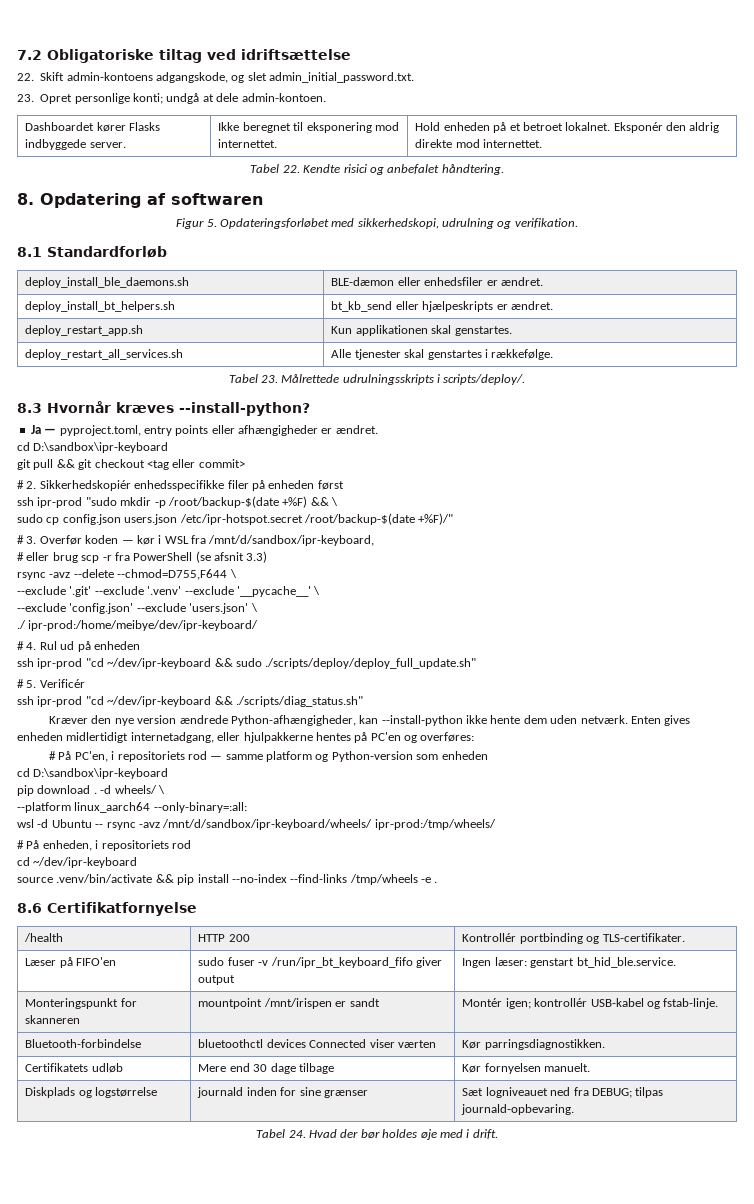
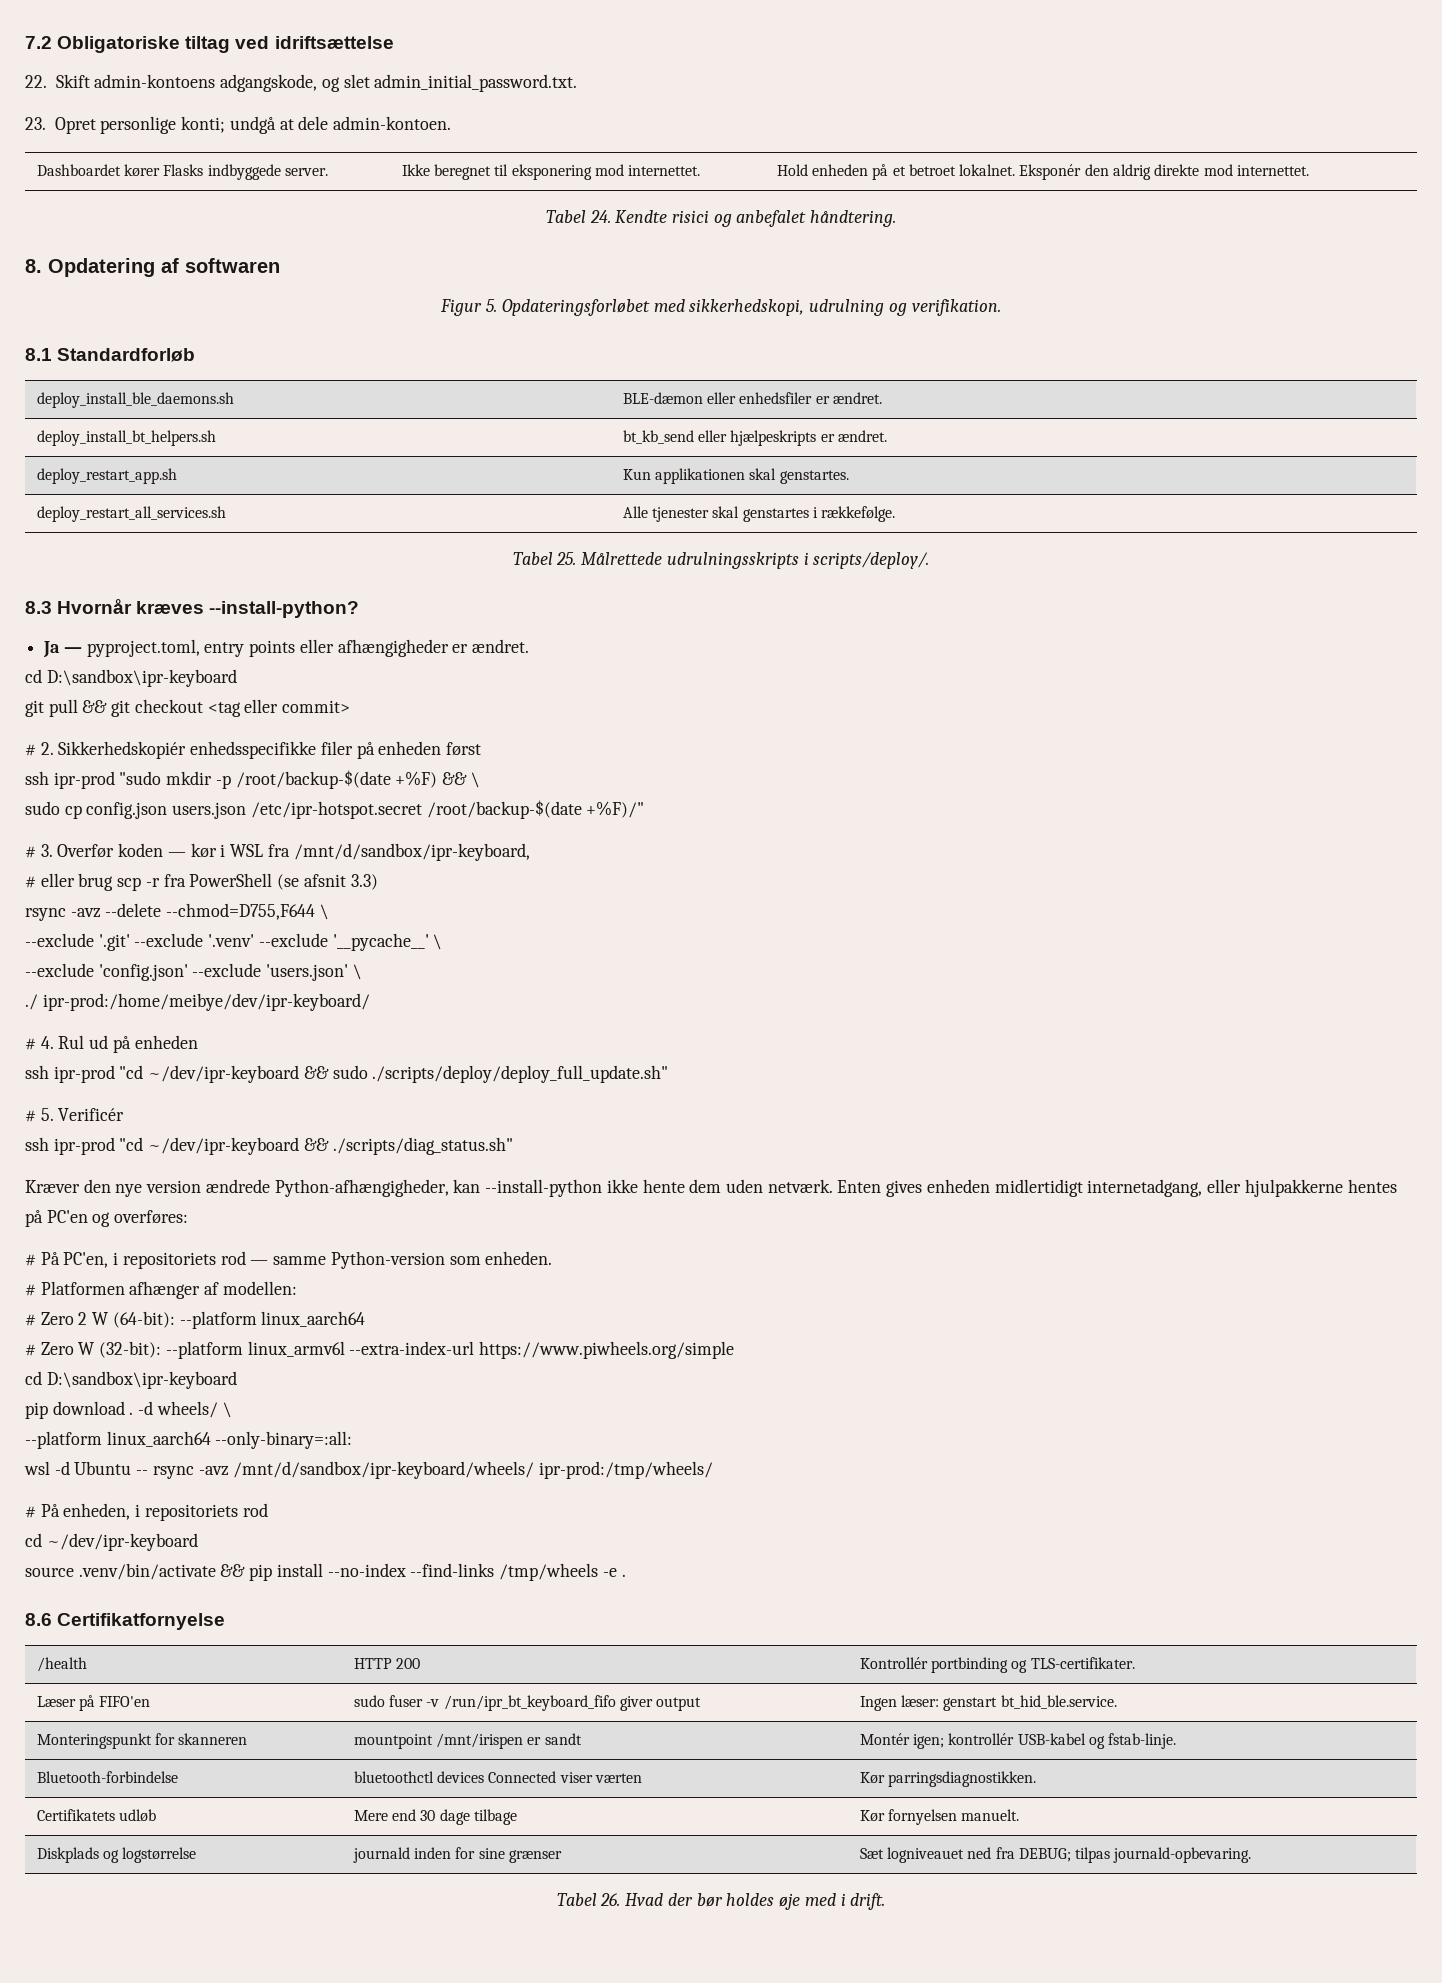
[282,165,300,173] 22. -> [589,210,611,223] 24.
[260,375,278,383] 23. -> [556,552,577,565] 25.
[266,751,488,762] platform og Python-version som enheden -> [330,1251,553,1269] [25,1281,297,1299] [25,1311,366,1329] [25,1341,735,1359] Python-version som enheden. // # Platformen afhænger af modellen: // # Zero 2 W (64-bit): --platform linux_aarch64 // # Zero W (32-bit): --platform linux_armv6l --extra-index-url https://www.piwheels.org/simple
[288,1130,306,1138] 24. -> [600,1893,621,1906] 26.

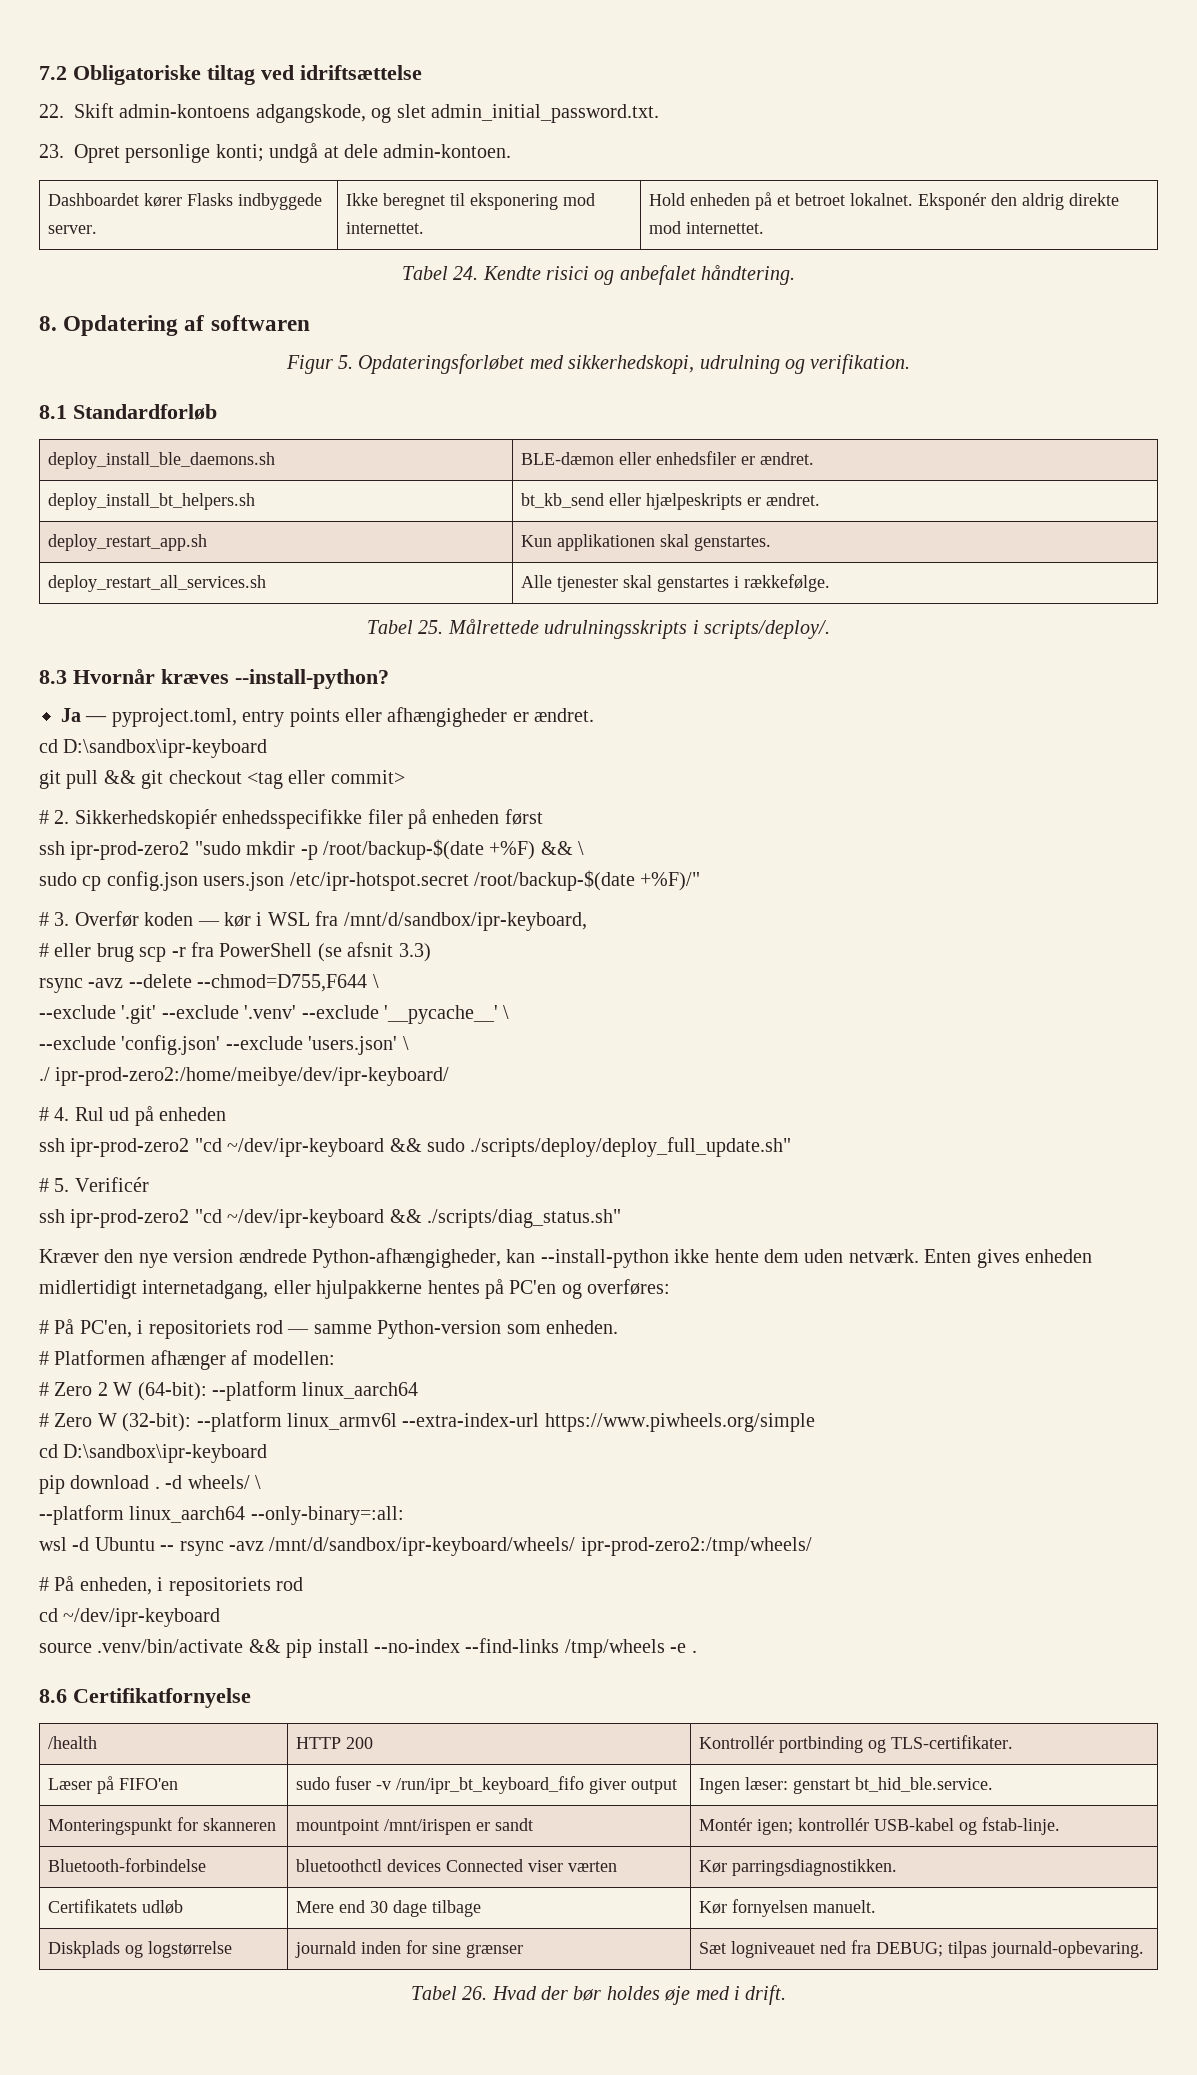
[53,771,115,789] ipr-prod -> [70,841,190,860] ipr-prod-zero2
[42,993,370,1011] ipr-prod:/home/meibye/dev/ipr-keyboard/ -> [55,1067,450,1086] ipr-prod-zero2:/home/meibye/dev/ipr-keyboard/
[53,1065,115,1083] ipr-prod -> [70,1138,190,1157] ipr-prod-zero2
[53,1137,115,1155] ipr-prod -> [70,1209,190,1228] ipr-prod-zero2
[539,1461,714,1479] ipr-prod:/tmp/wheels/ -> [580,1537,812,1556] ipr-prod-zero2:/tmp/wheels/

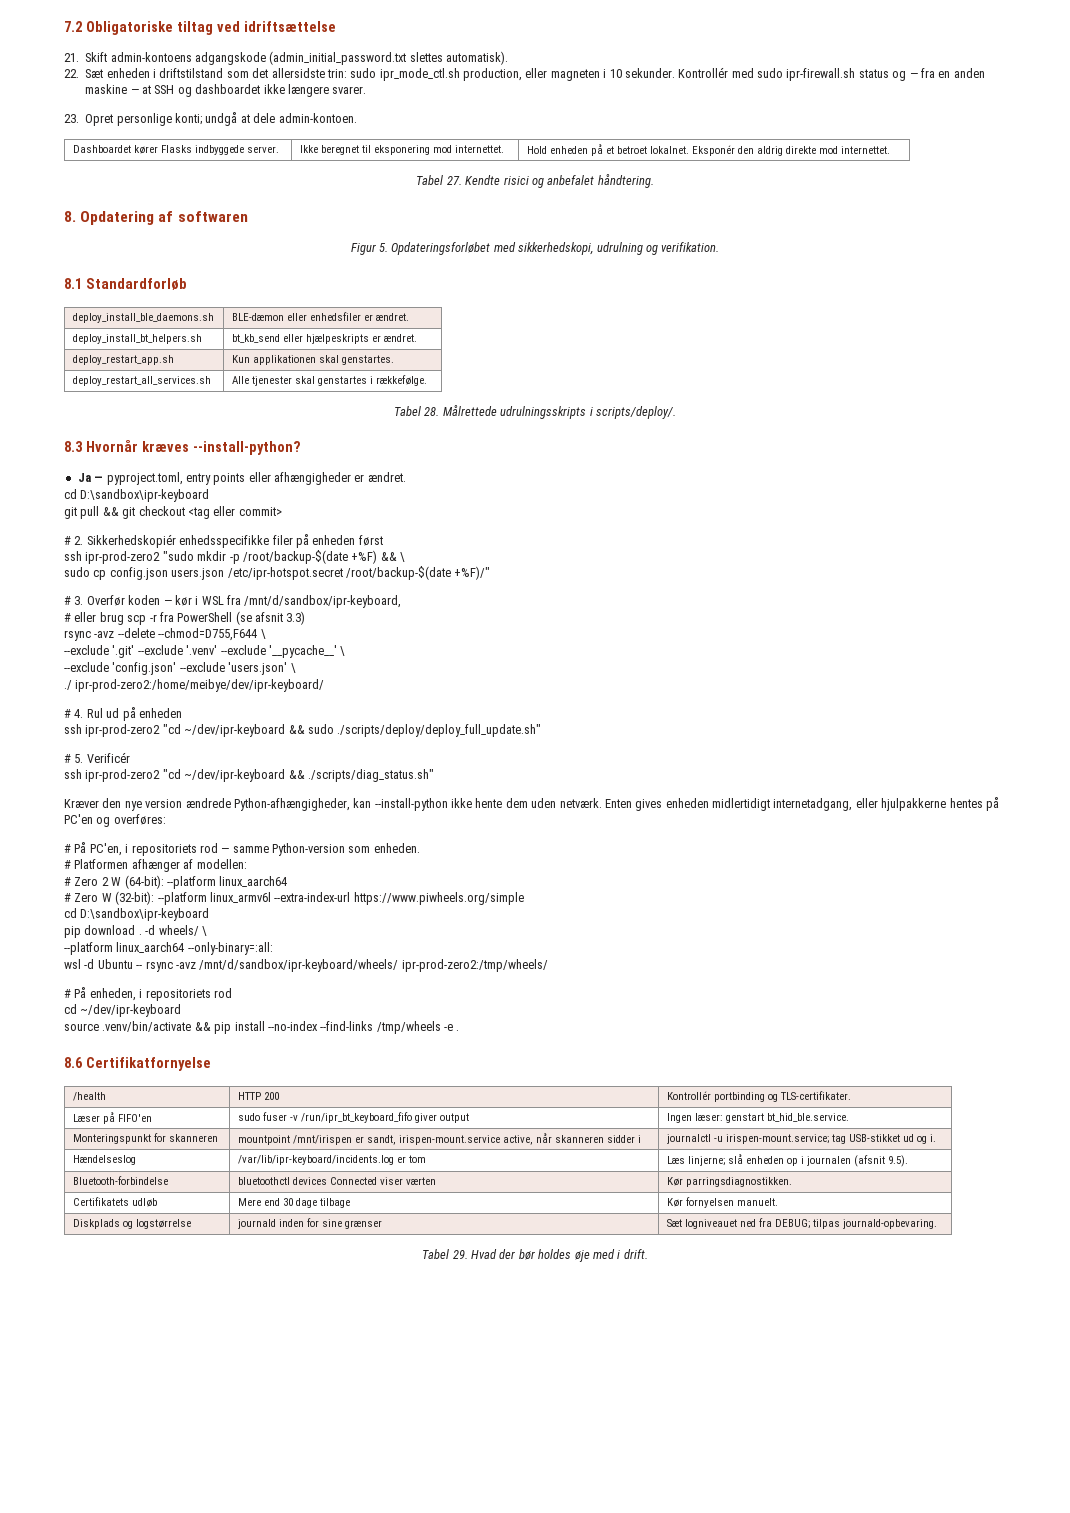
[39,104,64,118] 22. -> [64,53,79,62] 21.
[255,104,659,123] adgangskode, og slet admin_initial_password.txt. -> [195,51,509,65] [64,67,985,81] [85,84,367,97] adgangskode (admin_initial_password.txt slettes automatisk). // 22. Sæt enheden i driftstilstand som det allersidste trin: sudo ipr_mode_ctl.sh production, eller magneten i 10 sekunder. Kontrollér med sudo ipr-firewall.sh status og — fra en anden maskine — at SSH og dashboardet ikke længere svarer.
[453,266,479,280] 24. -> [446,176,462,185] 27.
[418,620,444,634] 25. -> [424,407,440,416] 28.
[495,1818,534,1831] [699,1817,1061,1835] sandt | Montér igen; kontrollér USB-kabel og fstab-linje. -> [366,1133,641,1145] [666,1134,936,1144] [72,1155,136,1165] [237,1155,426,1165] [666,1154,908,1167] sandt, irispen-mount.service active, når skanneren sidder i | journalctl -u irispen-mount.service; tag USB-stikket ud og i. // Hændelseslog | /var/lib/ipr-keyboard/incidents.log er tom | Læs linjerne; slå enheden op i journalen (afsnit 9.5).
[462,1986,488,2000] 26. -> [452,1250,468,1259] 29.

